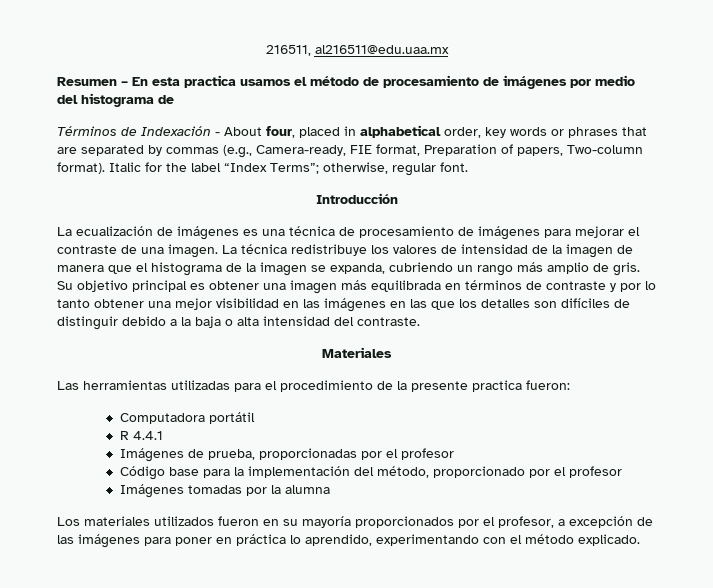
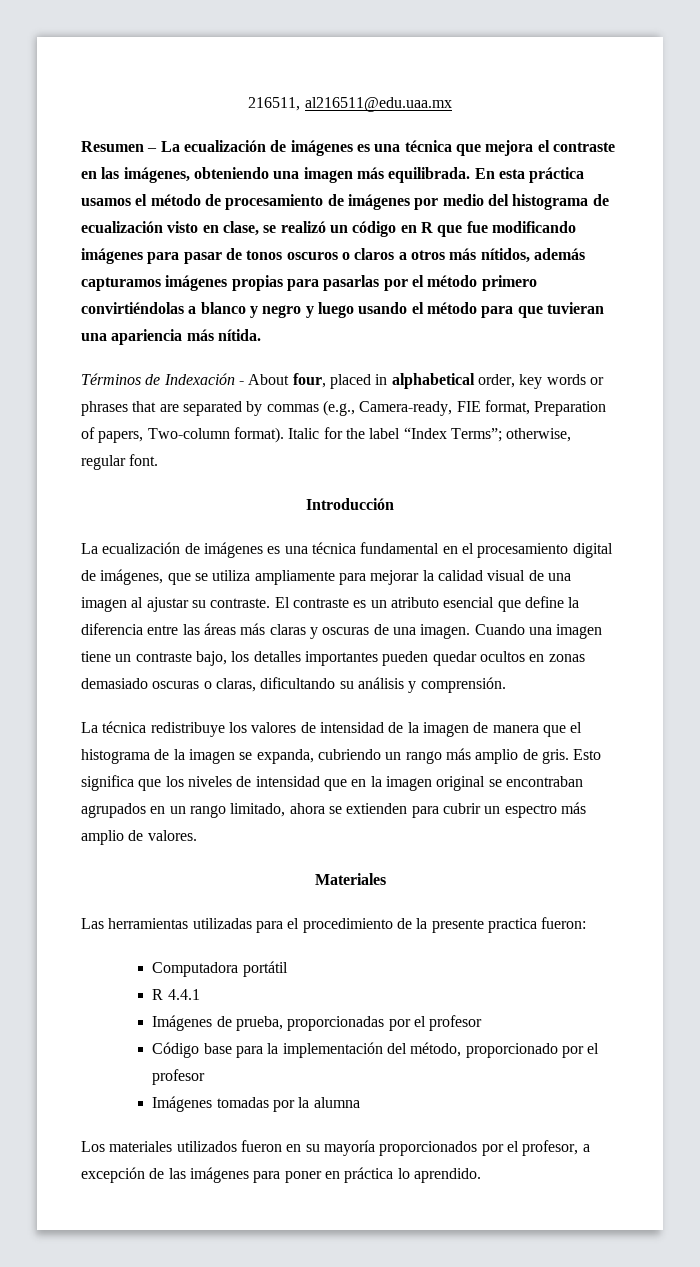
(128, 83) none -> [160,140,615,156] [81,167,471,183] La ecualización de imágenes es una técnica que mejora el contraste en las imágenes, obteniendo una imagen más equilibrada.
[184,75,236,88] practica -> [529,167,585,183] práctica
(174, 99) none -> [81,221,576,237] [81,248,585,264] [81,275,537,291] [81,302,604,318] [81,329,261,345] ecualización visto en clase, se realizó un código en R que fue modificando imágenes para pasar de tonos oscuros o claros a otros más nítidos, además capturamos imágenes propias para pasarlas por el método primero convirtiéndolas a blanco y negro y luego usando el método para que tuvieran una apariencia más nítida.
[339,226,640,240] [57,244,218,258] de procesamiento de imágenes para mejorar el contraste de una imagen. -> [360,542,613,558] [81,569,571,585] [81,596,580,612] [81,623,603,639] [81,651,585,666] [81,677,506,693] fundamental en el procesamiento digital de imágenes, que se utiliza ampliamente para mejorar la calidad visual de una imagen al ajustar su contraste. El contraste es un atributo esencial que define la diferencia entre las áreas más claras y oscuras de una imagen. Cuando una imagen tiene un contraste bajo, los detalles importantes pueden quedar ocultos en zonas demasiado oscuras o claras, dificultando su análisis y comprensión. //
[57,280,656,294] [57,298,630,312] [57,316,420,330] Su objetivo principal es obtener una imagen más equilibrada en términos de contraste y por lo tanto obtener una mejor visibilidad en las imágenes en las que los detalles son difíciles de distinguir debido a la baja o alta intensidad del contraste. -> [573,749,602,760] [81,775,583,791] [81,802,586,818] [81,830,197,845] Esto significa que los niveles de intensidad que en la imagen original se encontraban agrupados en un rango limitado, ahora se extienden para cubrir un espectro más amplio de valores.
[305,534,640,546] aprendido, experimentando con el método explicado. -> [413,1168,481,1183] aprendido.

